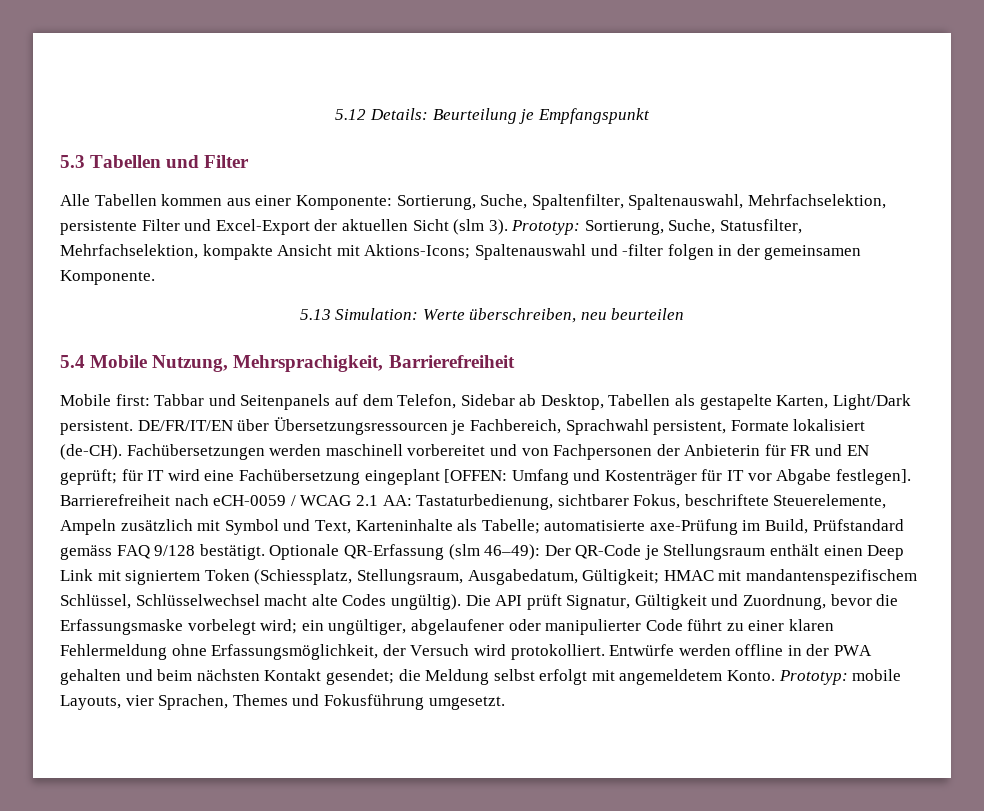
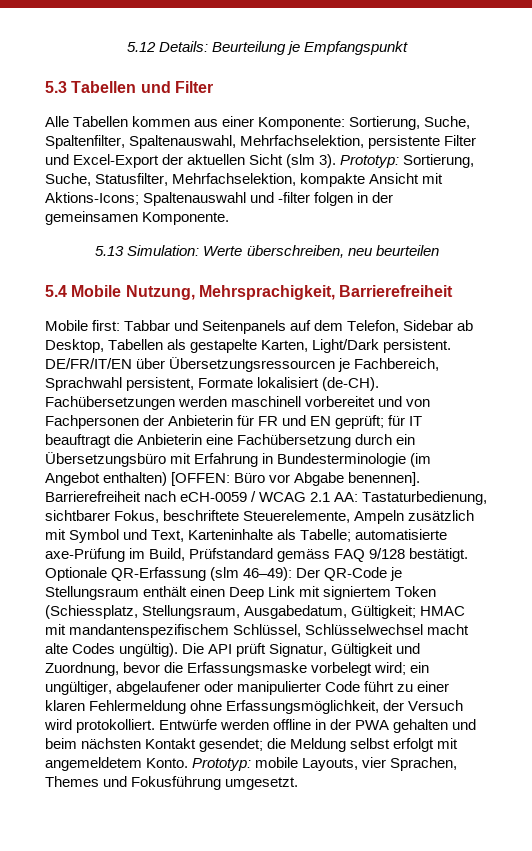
[167,469,745,485] wird eine Fachübersetzung eingeplant [OFFEN: Umfang und Kostenträger für IT -> [45,434,416,448] [45,452,432,467] [45,472,266,486] beauftragt die Anbieterin eine Fachübersetzung durch ein Übersetzungsbüro mit Erfahrung in Bundesterminologie (im Angebot enthalten) [OFFEN: Büro
[835,469,911,485] festlegen]. -> [348,472,421,486] benennen].

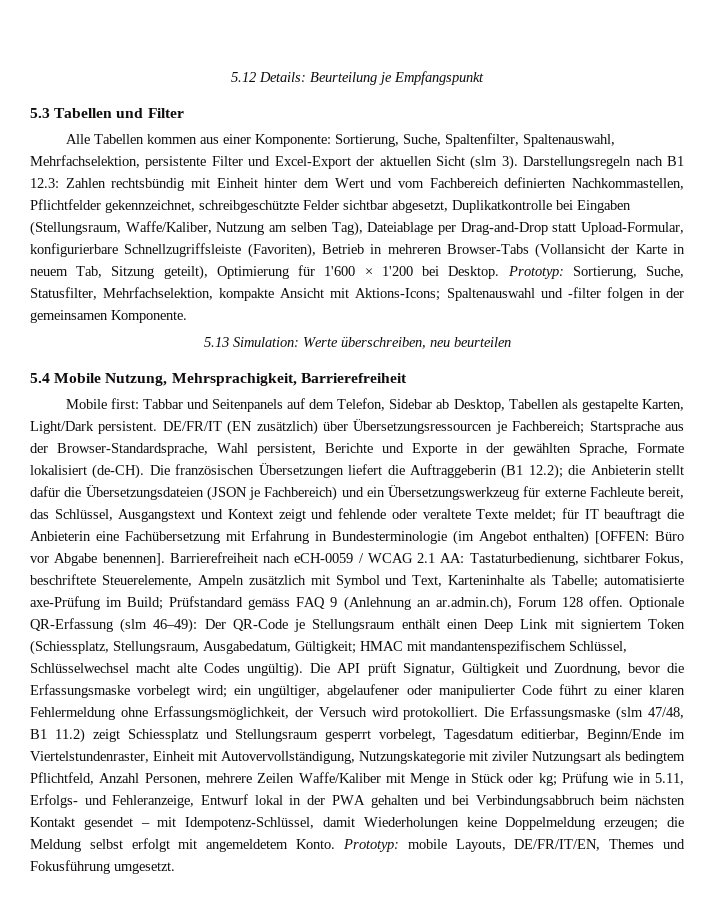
(337, 161) none -> [523,156,684,169] [30,177,684,191] [30,199,631,213] [30,221,684,236] [30,243,685,258] [30,265,500,280] Darstellungsregeln nach B1 12.3: Zahlen rechtsbündig mit Einheit hinter dem Wert und vom Fachbereich definierten Nachkommastellen, Pflichtfelder gekennzeichnet, schreibgeschützte Felder sichtbar abgesetzt, Duplikatkontrolle bei Eingaben (Stellungsraum, Waffe/Kaliber, Nutzung am selben Tag), Dateiablage per Drag-and-Drop statt Upload-Formular, konfigurierbare Schnellzugriffsleiste (Favoriten), Betrieb in mehreren Browser-Tabs (Vollansicht der Karte in neuem Tab, Sitzung geteilt), Optimierung für 1'600 × 1'200 bei Desktop.
[45,357,440,372] [45,377,380,391] [45,396,431,410] [45,415,385,429] DE/FR/IT/EN über Übersetzungsressourcen je Fachbereich, Sprachwahl persistent, Formate lokalisiert (de-CH). Fachübersetzungen werden maschinell vorbereitet und von Fachpersonen der Anbieterin für FR und EN geprüft; -> [162,419,684,435] [30,443,684,456] [30,463,684,479] [30,485,684,501] [30,508,557,522] DE/FR/IT (EN zusätzlich) über Übersetzungsressourcen je Fachbereich; Startsprache aus der Browser-Standardsprache, Wahl persistent, Berichte und Exporte in der gewählten Sprache, Formate lokalisiert (de-CH). Die französischen Übersetzungen liefert die Auftraggeberin (B1 12.2); die Anbieterin stellt dafür die Übersetzungsdateien (JSON je Fachbereich) und ein Übersetzungswerkzeug für externe Fachleute bereit, das Schlüssel, Ausgangstext und Kontext zeigt und fehlende oder veraltete Texte meldet;
[355,434,416,445] [45,452,166,467] durch ein Übersetzungsbüro -> (220, 537) none
[149,548,186,561] Build, -> [127,597,164,610] Build;
[369,548,469,562] 9/128 bestätigt. -> [330,596,623,611] 9 (Anlehnung an ar.admin.ch), Forum 128 offen.
[159,719,312,730] Entwürfe werden offline -> [484,706,684,721] [30,728,685,743] [30,751,685,764] [30,772,684,786] [30,794,283,808] Die Erfassungsmaske (slm 47/48, B1 11.2) zeigt Schiessplatz und Stellungsraum gesperrt vorbelegt, Tagesdatum editierbar, Beginn/Ende im Viertelstundenraster, Einheit mit Autovervollständigung, Nutzungskategorie mit ziviler Nutzungsart als bedingtem Pflichtfeld, Anzahl Personen, mehrere Zeilen Waffe/Kaliber mit Menge in Stück oder kg; Prüfung wie in 5.11, Erfolgs- und Fehleranzeige, Entwurf lokal
(477, 724) none -> [451,795,595,808] bei Verbindungsabbruch
[199,738,264,752] gesendet; -> [83,817,659,830] gesendet – mit Idempotenz-Schlüssel, damit Wiederholungen keine Doppelmeldung erzeugen;
[362,757,458,771] vier Sprachen, -> [514,839,601,851] DE/FR/IT/EN,

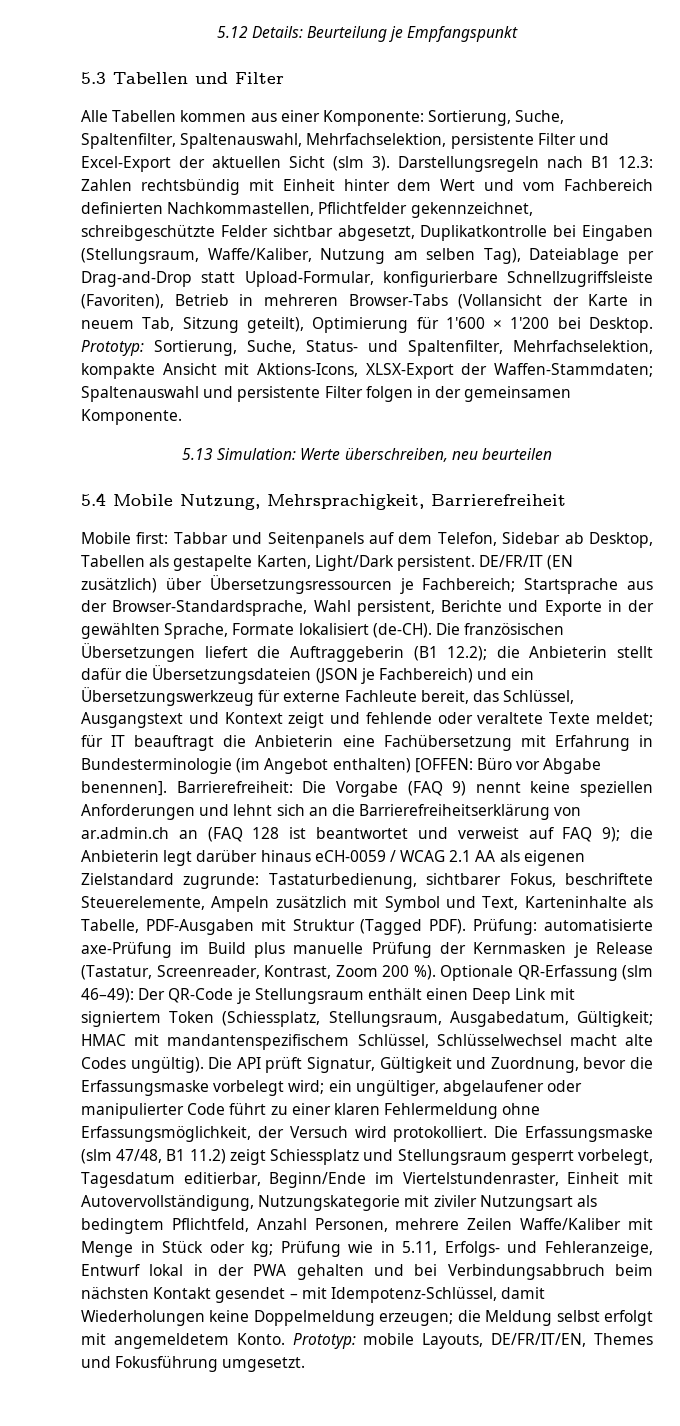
[30,287,97,300] Statusfilter, -> [306,340,503,356] Status- und Spaltenfilter,
[355,287,601,301] Aktions-Icons; Spaltenauswahl und -filter -> [257,363,653,379] [81,386,363,402] Aktions-Icons, XLSX-Export der Waffen-Stammdaten; Spaltenauswahl und persistente Filter
[169,552,465,563] Barrierefreiheit nach eCH-0059 / WCAG 2.1 AA: -> [176,781,653,797] [81,804,582,820] [81,827,653,842] [81,850,585,866] [81,873,260,889] Barrierefreiheit: Die Vorgabe (FAQ 9) nennt keine speziellen Anforderungen und lehnt sich an die Barrierefreiheitserklärung von ar.admin.ch an (FAQ 128 ist beantwortet und verweist auf FAQ 9); die Anbieterin legt darüber hinaus eCH-0059 / WCAG 2.1 AA als eigenen Zielstandard zugrunde:
[552,575,685,588] [30,596,623,611] Tabelle; automatisierte axe-Prüfung im Build; Prüfstandard gemäss FAQ 9 (Anlehnung an ar.admin.ch), Forum 128 offen. -> [81,919,653,935] [81,942,653,958] [81,965,436,980] Tabelle, PDF-Ausgaben mit Struktur (Tagged PDF). Prüfung: automatisierte axe-Prüfung im Build plus manuelle Prüfung der Kernmasken je Release (Tastatur, Screenreader, Kontrast, Zoom 200 %).

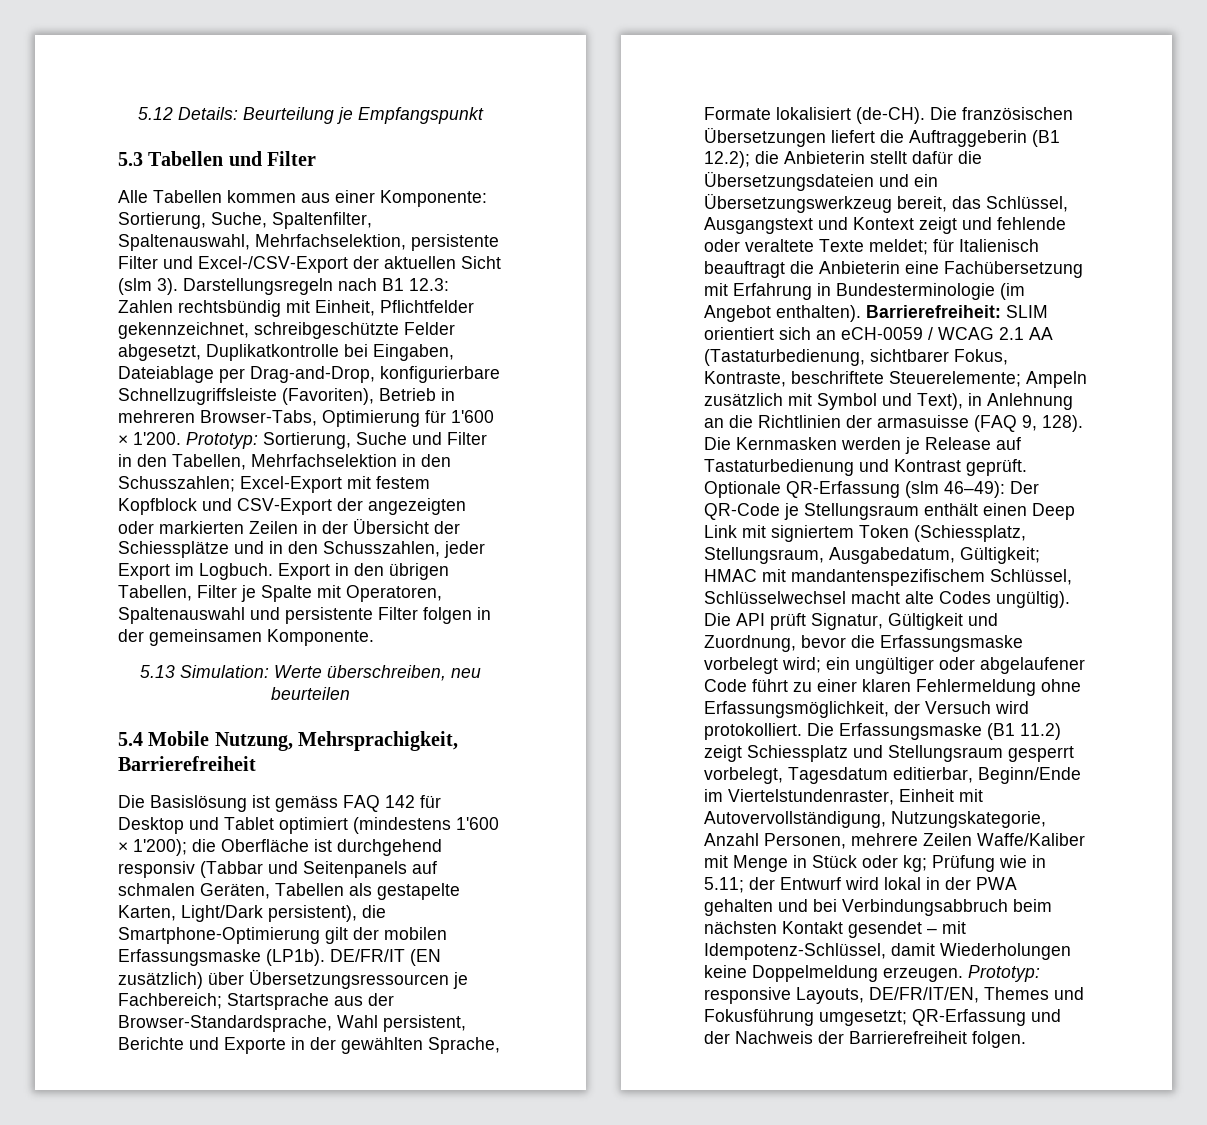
[81,156,171,172] Excel-Export -> [198,256,348,273] Excel-/CSV-Export
[282,179,654,191] [81,202,315,216] Einheit hinter dem Wert und vom Fachbereich definierten Nachkommastellen, -> [315,300,375,316] Einheit,
[272,225,333,237] sichtbar -> (455, 328) none
[582,225,653,241] [81,248,654,264] [81,271,374,287] Eingaben (Stellungsraum, Waffe/Kaliber, Nutzung am selben Tag), Dateiablage per Drag-and-Drop statt Upload-Formular, -> [373,344,454,361] [118,366,375,383] Eingaben, Dateiablage per Drag-and-Drop,
[348,294,653,309] [81,317,653,333] [81,340,653,356] [81,363,653,379] Browser-Tabs (Vollansicht der Karte in neuem Tab, Sitzung geteilt), Optimierung für 1'600 × 1'200 bei Desktop. Prototyp: Sortierung, Suche, Status- und Spaltenfilter, Mehrfachselektion, kompakte Ansicht mit Aktions-Icons, XLSX-Export der Waffen-Stammdaten; -> [200,410,494,427] [118,432,487,449] [118,454,451,470] [118,476,430,493] [118,498,466,515] [118,518,460,534] [118,541,485,558] [118,563,449,580] [118,585,442,602] Browser-Tabs, Optimierung für 1'600 × 1'200. Prototyp: Sortierung, Suche und Filter in den Tabellen, Mehrfachselektion in den Schusszahlen; Excel-Export mit festem Kopfblock und CSV-Export der angezeigten oder markierten Zeilen in der Übersicht der Schiessplätze und in den Schusszahlen, jeder Export im Logbuch. Export in den übrigen Tabellen, Filter je Spalte mit Operatoren,
[81,532,653,548] Mobile first: Tabbar und Seitenpanels auf dem Telefon, Sidebar ab Desktop, -> [118,795,441,812] [118,817,499,834] [118,839,442,856] [118,861,437,878] [118,883,270,899] Die Basislösung ist gemäss FAQ 142 für Desktop und Tablet optimiert (mindestens 1'600 × 1'200); die Oberfläche ist durchgehend responsiv (Tabbar und Seitenpanels auf schmalen Geräten,
[396,555,475,571] persistent. -> [268,905,386,922] [118,927,447,944] [118,949,325,966] persistent), die Smartphone-Optimierung gilt der mobilen Erfassungsmaske (LP1b).
[315,668,535,684] [81,687,417,706] (JSON je Fachbereich) und ein Übersetzungswerkzeug für externe Fachleute -> [879,174,938,187] [704,193,892,213] und ein Übersetzungswerkzeug
[111,735,126,747] IT -> [959,239,1039,252] Italienisch
[332,758,602,774] [81,781,653,797] [81,804,582,820] [81,827,653,842] [81,850,311,866] enthalten) [OFFEN: Büro vor Abgabe benennen]. Barrierefreiheit: Die Vorgabe (FAQ 9) nennt keine speziellen Anforderungen und lehnt sich an die Barrierefreiheitserklärung von ar.admin.ch an (FAQ 128 ist beantwortet und verweist auf FAQ 9); die Anbieterin legt darüber hinaus -> [776,305,1048,322] [704,327,836,340] enthalten). Barrierefreiheit: SLIM orientiert sich an
[499,850,585,866] [81,873,654,889] [81,896,205,910] als eigenen Zielstandard zugrunde: Tastaturbedienung, sichtbarer Fokus, beschriftete Steuerelemente, -> [704,349,1008,366] [704,371,1021,387] (Tastaturbedienung, sichtbarer Fokus, Kontraste, beschriftete Steuerelemente;
[482,896,653,910] [81,919,653,935] [81,942,653,958] [81,965,436,980] Text, Karteninhalte als Tabelle, PDF-Ausgaben mit Struktur (Tagged PDF). Prüfung: automatisierte axe-Prüfung im Build plus manuelle Prüfung der Kernmasken je Release (Tastatur, Screenreader, Kontrast, Zoom 200 %). -> [917,393,1073,410] [704,415,1083,432] [704,437,1021,454] [704,459,1027,476] Text), in Anlehnung an die Richtlinien der armasuisse (FAQ 9, 128). Die Kernmasken werden je Release auf Tastaturbedienung und Kontrast geprüft.
[355,1080,583,1096] [81,1103,184,1119] ungültiger, abgelaufener oder manipulierter -> [855,657,1085,674] ungültiger oder abgelaufener
[81,1149,186,1164] (slm 47/48, B1 -> [987,723,1015,740] (B1
[258,1195,597,1211] [81,1218,249,1234] Nutzungskategorie mit ziviler Nutzungsart als bedingtem Pflichtfeld, -> [891,811,1046,828] Nutzungskategorie,
[402,1241,653,1257] [81,1264,140,1276] 5.11, Erfolgs- und Fehleranzeige, Entwurf -> [704,877,879,893] 5.11; der Entwurf wird
[379,1310,654,1326] [81,1333,415,1349] erzeugen; die Meldung selbst erfolgt mit angemeldetem Konto. Prototyp: mobile -> [883,965,1040,982] [704,987,791,1004] erzeugen. Prototyp: responsive
[222,1357,306,1372] umgesetzt. -> [819,1009,1061,1026] [704,1031,1026,1048] umgesetzt; QR-Erfassung und der Nachweis der Barrierefreiheit folgen.

